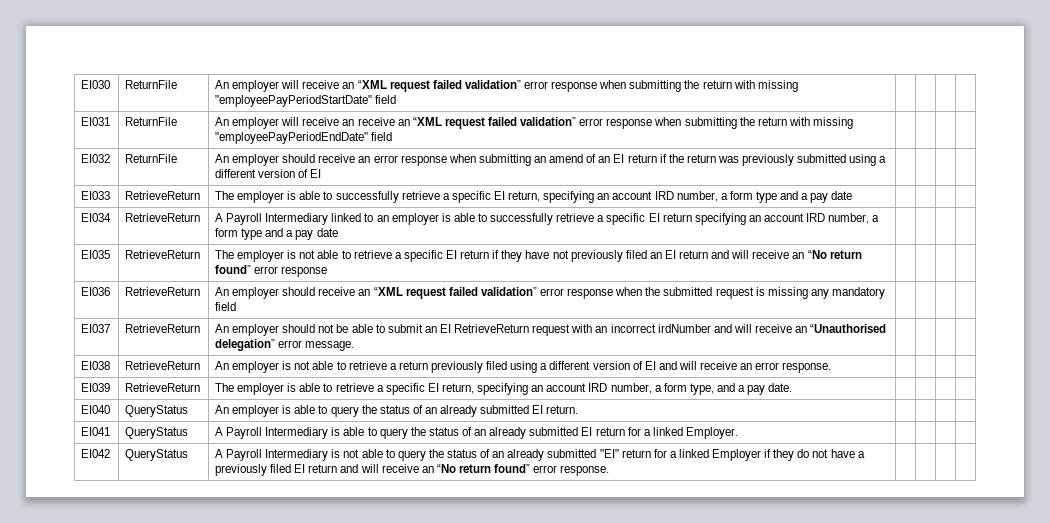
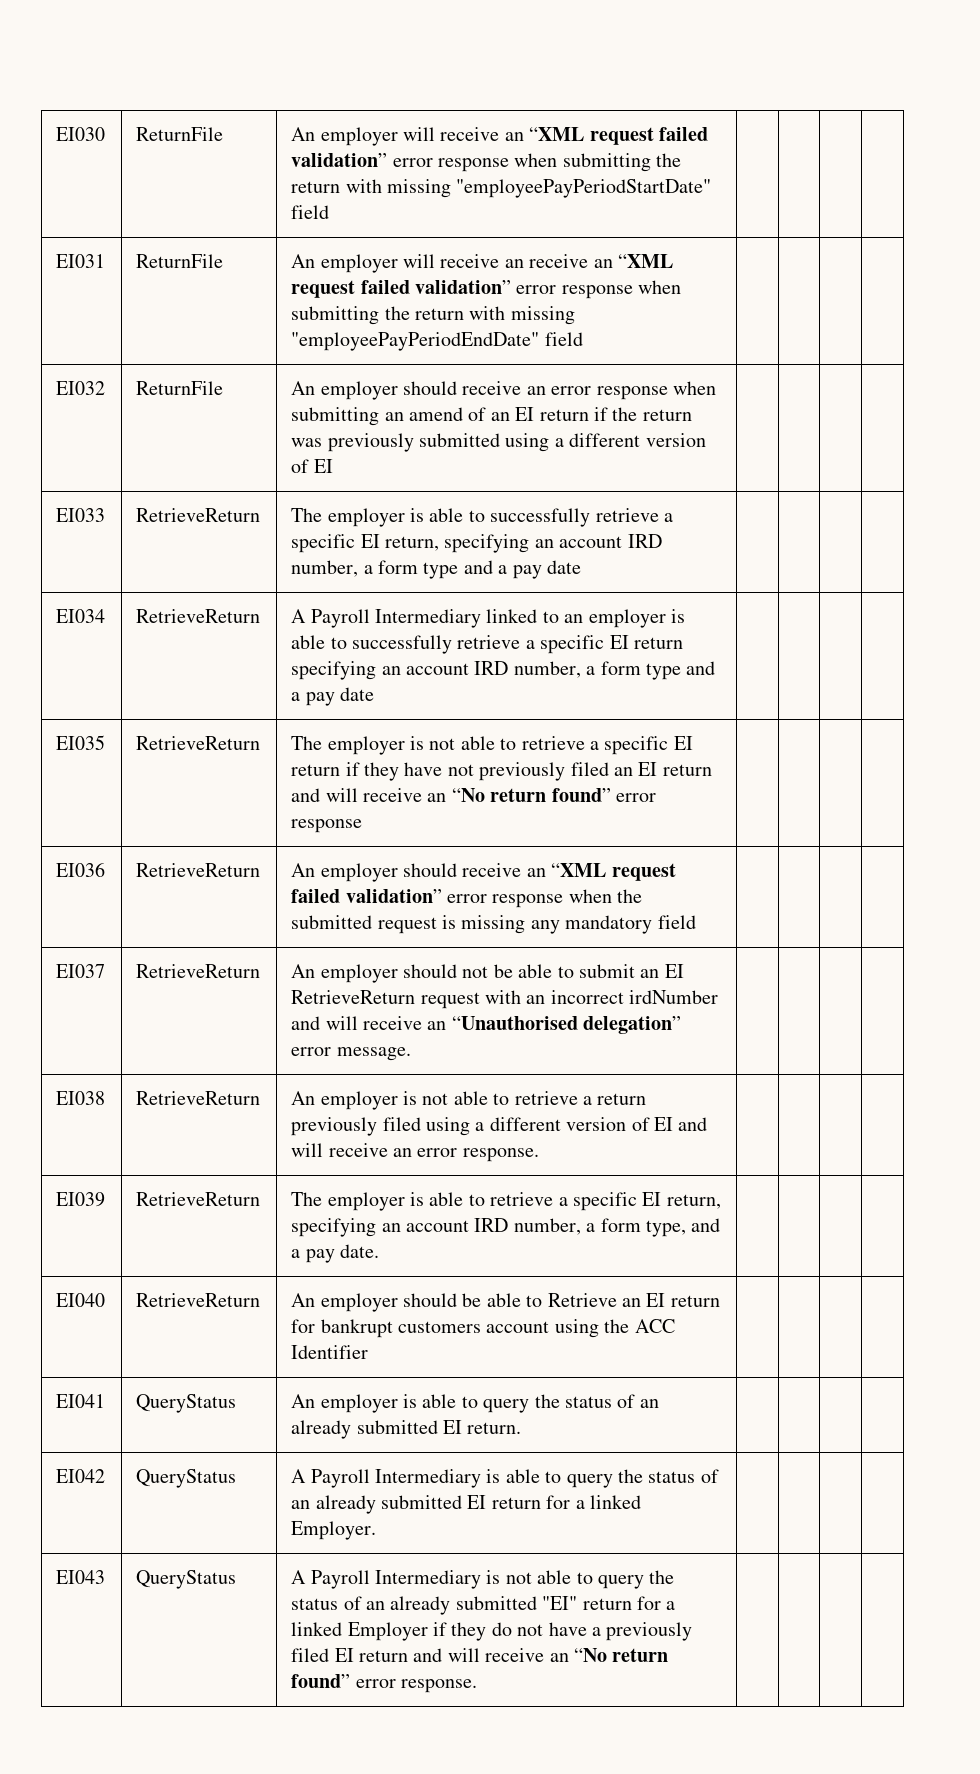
(111, 409) none -> [136,1293,261,1307] [291,1293,720,1312] [291,1319,675,1338] [291,1345,369,1359] [56,1394,106,1408] | RetrieveReturn | An employer should be able to Retrieve an EI return for bankrupt customers account using the ACC Identifier | | | | // EI041
[81,427,111,436] EI041 -> [56,1469,106,1483] EI042
[81,449,111,458] EI042 -> [56,1570,106,1584] EI043

